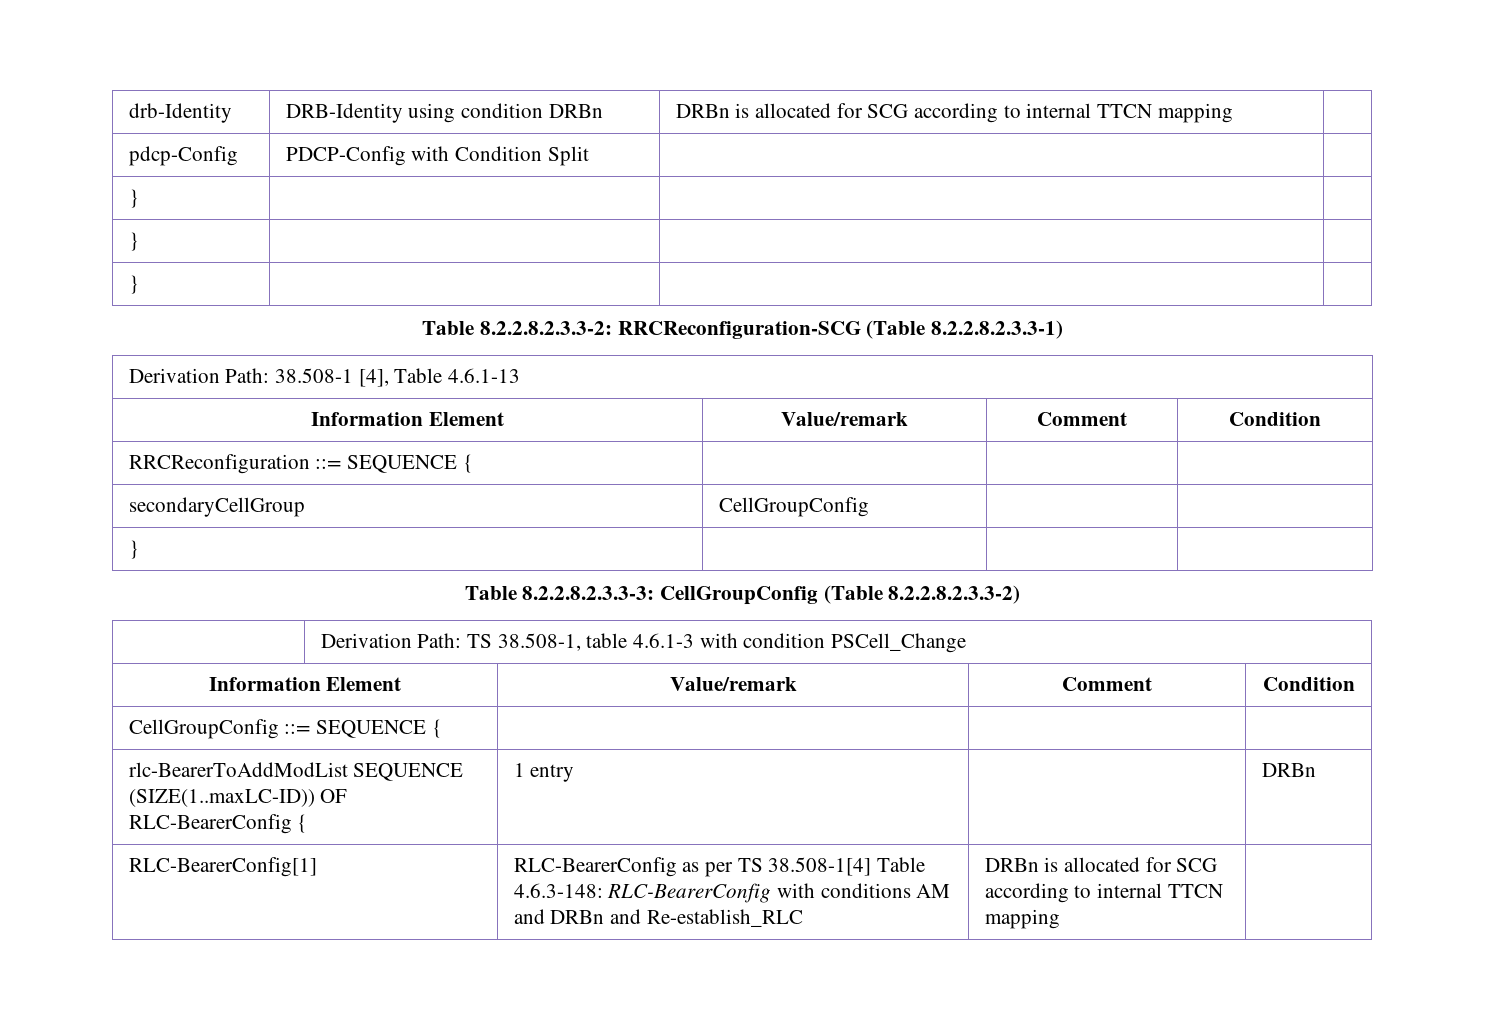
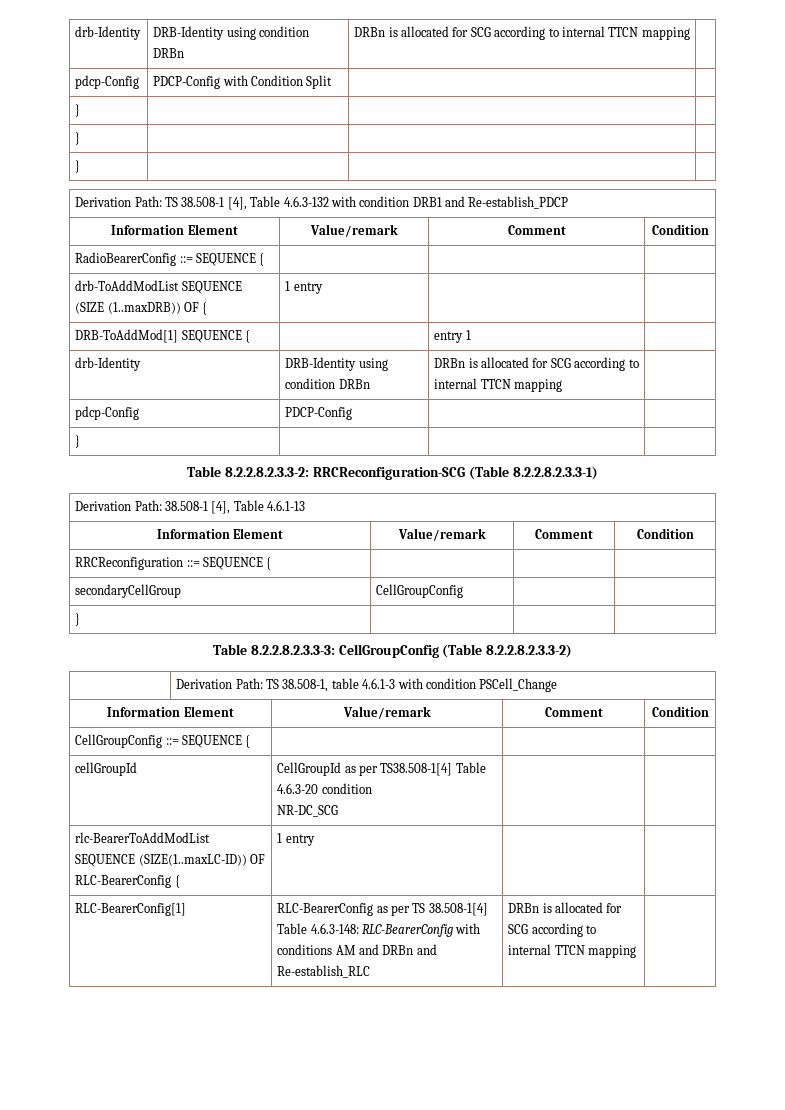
(139, 284) none -> [75,196,569,210] [111,224,238,235] [309,224,398,237] [507,225,566,235] [651,224,709,235] [75,252,265,266] [75,280,242,294] [75,302,208,315] [285,281,323,294] [75,329,251,343] [434,330,471,343] [75,357,142,371] [285,357,388,371] [285,378,370,389] [434,357,639,371] [434,378,563,392] [75,406,140,420] [285,407,353,420] [75,435,81,448] // Derivation Path: TS 38.508-1 [4], Table 4.6.3-132 with condition DRB1 and Re-establish_PDCP // Information Element | Value/remark | Comment | Condition // RadioBearerConfig ::= SEQUENCE { | | | // drb-ToAddModList SEQUENCE (SIZE (1..maxDRB)) OF { | 1 entry | | // DRB-ToAddMod[1] SEQUENCE { | | entry 1 | // drb-Identity | DRB-Identity using condition DRBn | DRBn is allocated for SCG according to internal TTCN mapping | // pdcp-Config | PDCP-Config | | // } | | |
(442, 728) none -> [75,762,138,776] [277,762,486,776] [277,783,372,794] [277,805,339,817] // cellGroupId | CellGroupId as per TS38.508-1[4] Table 4.6.3-20 condition // NR-DC_SCG | |
[1261,763,1316,777] DRBn -> (315, 840) none

